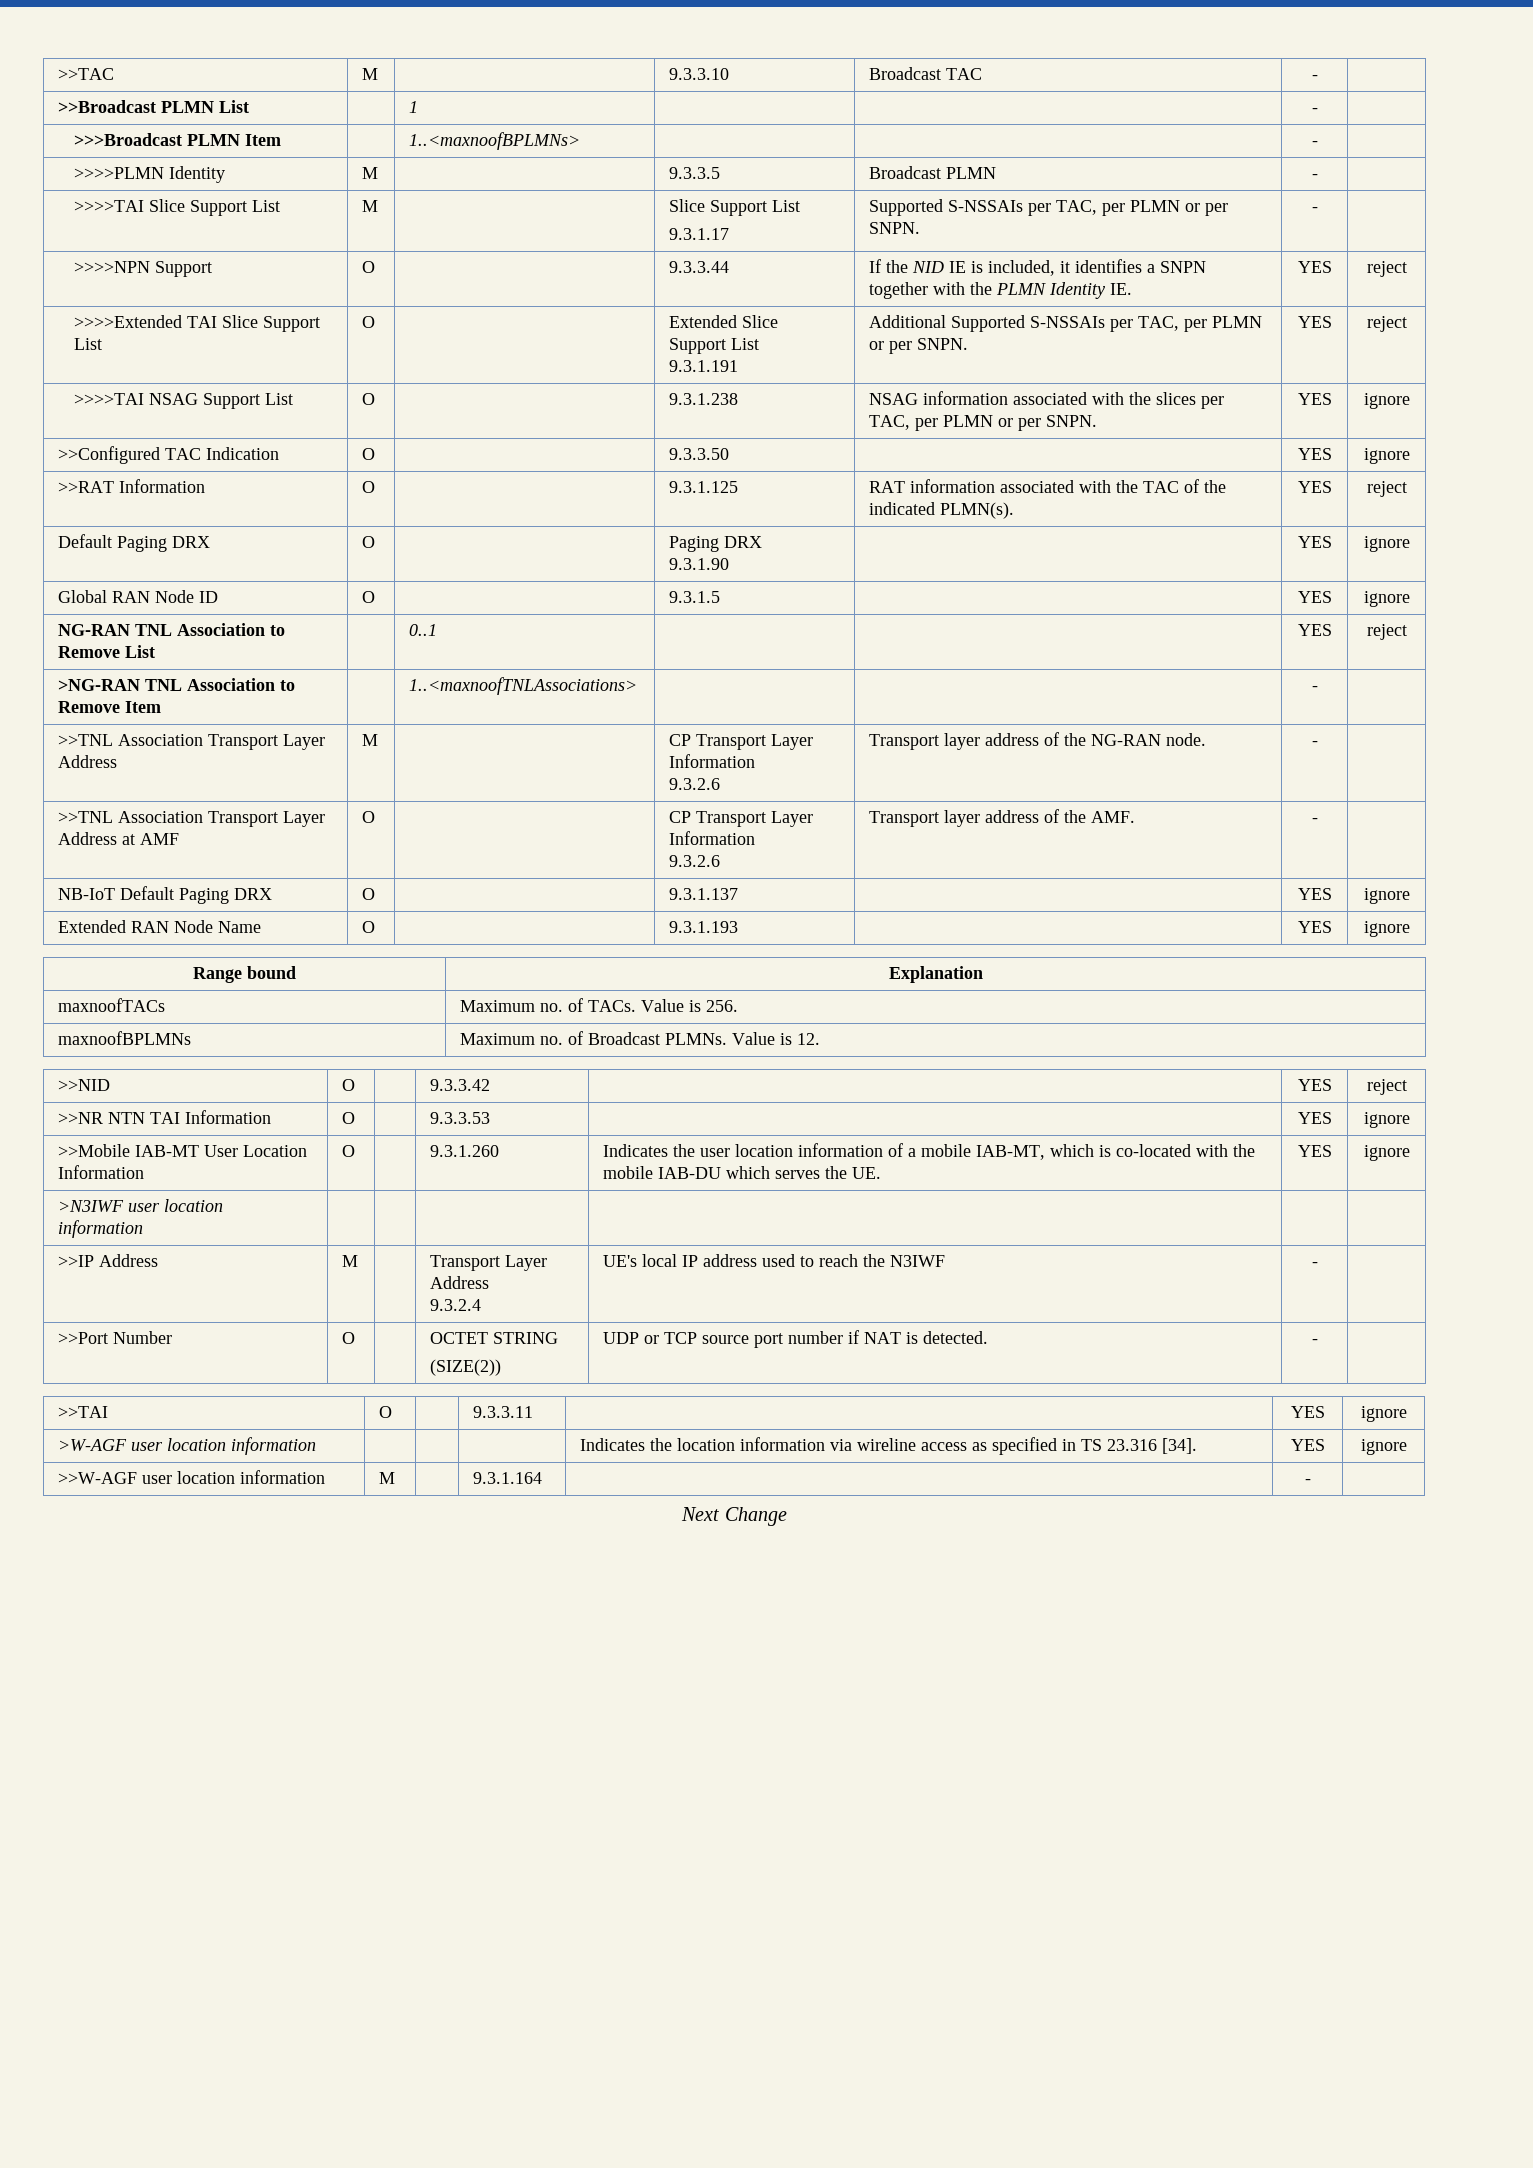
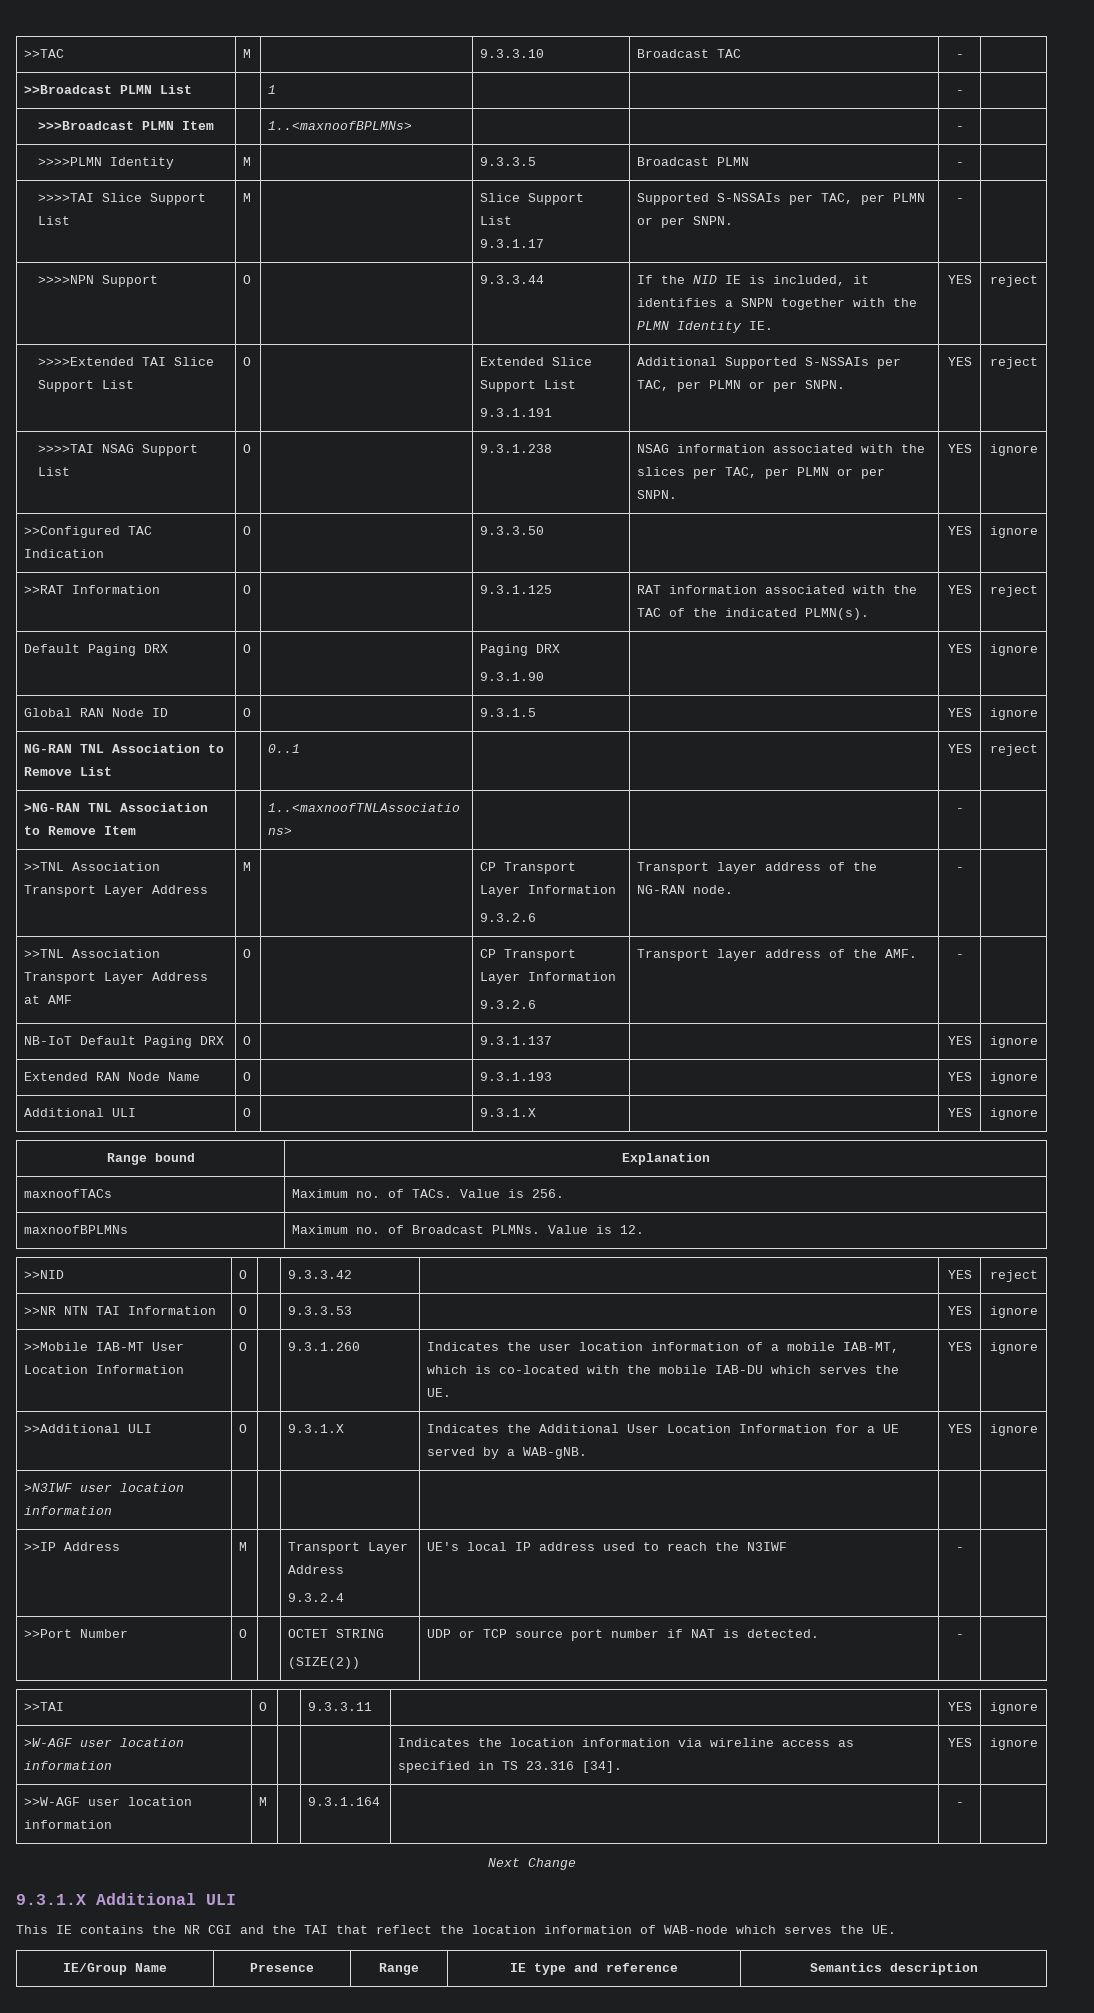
(1410, 929) none -> [24,1108,137,1117] [243,1108,252,1117] [480,1108,537,1117] [947,1108,972,1117] [989,1108,1038,1120] // Additional ULI | O | | 9.3.1.X | | YES | ignore
(1410, 1153) none -> [24,1424,153,1433] [239,1424,248,1433] [288,1424,345,1433] [427,1424,900,1433] [427,1447,588,1459] [947,1424,972,1433] [989,1424,1038,1436] // >>Additional ULI | O | | 9.3.1.X | Indicates the Additional User Location Information for a UE served by a WAB-gNB. | YES | ignore
(787, 1516) none -> [16,1893,236,1905] [16,1925,896,1934] [63,1963,167,1975] [250,1963,314,1972] [379,1963,419,1975] [510,1963,678,1975] [809,1963,978,1975] // 9.3.1.X Additional ULI // This IE contains the NR CGI and the TAI that reflect the location information of WAB-node which serves the UE. // IE/Group Name | Presence | Range | IE type and reference | Semantics description

